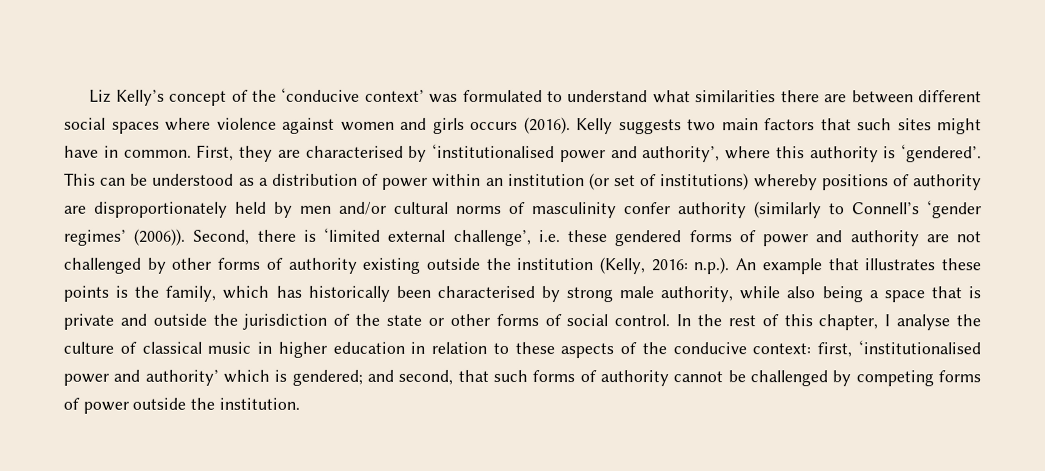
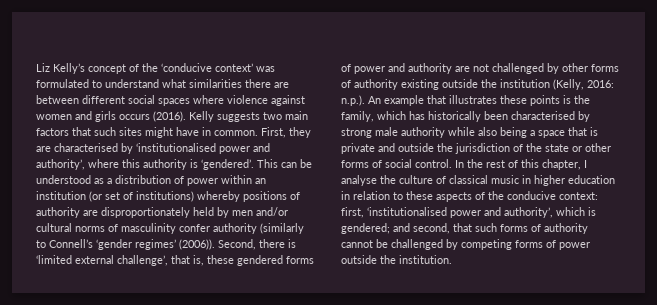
[537,230,561,243] i.e. -> [171,255,204,266] that is,
[660,286,734,303] authority, -> [401,127,445,138] authority
[144,369,219,386] authority’ -> [504,207,553,218] authority’,

